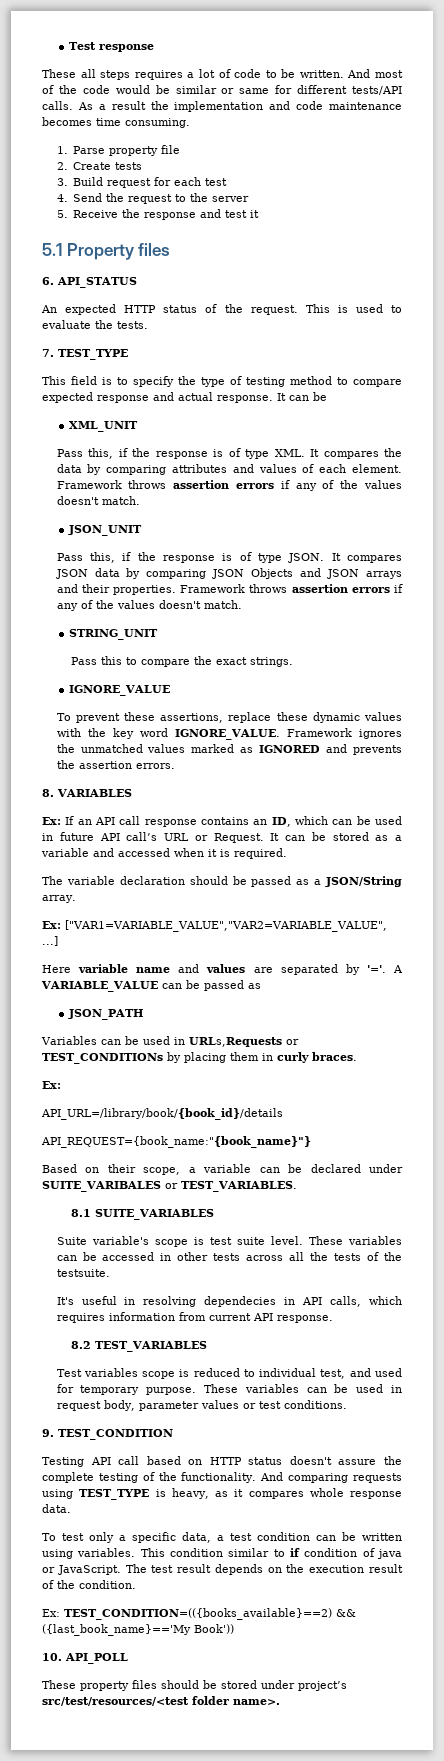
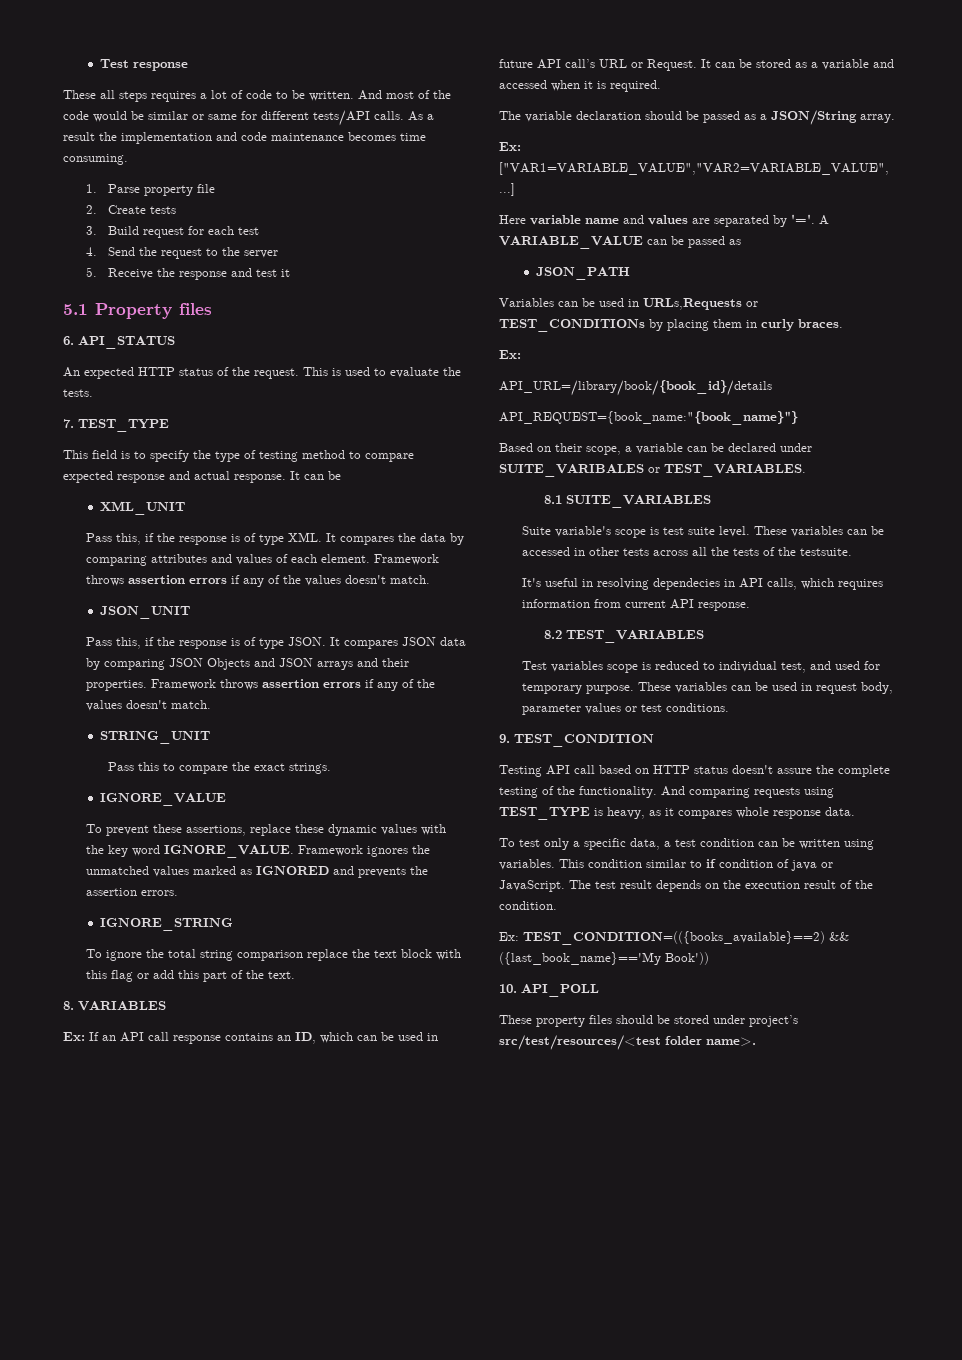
(175, 766) none -> [99,918,233,931] [85,949,461,961] [85,970,295,982] // IGNORE_STRING // To ignore the total string comparison replace the text block with this flag or add this part of the text.

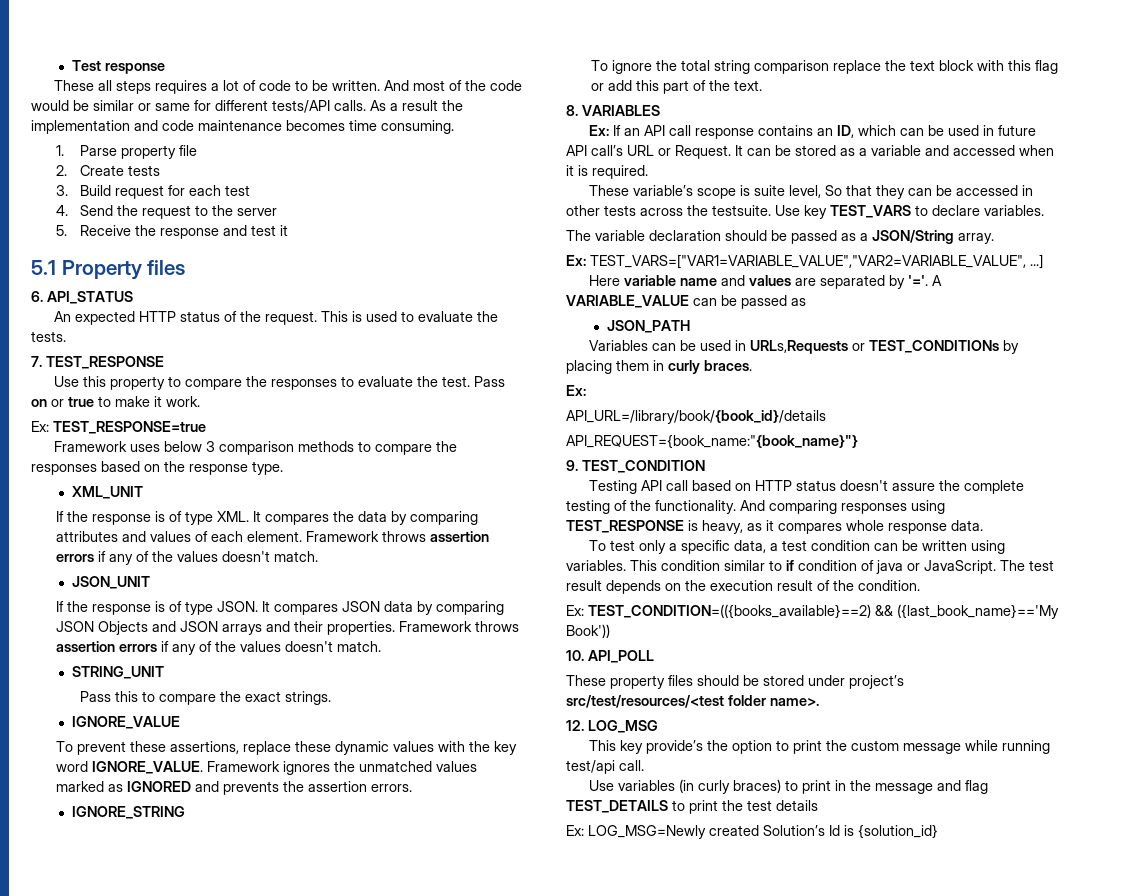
[78,419,169,432] [63,450,414,462] [63,471,341,483] [99,501,185,515] [85,533,154,545] TEST_TYPE // This field is to specify the type of testing method to compare expected response and actual response. It can be // XML_UNIT // Pass this, if -> [46,356,164,369] [54,376,506,390] [31,396,200,407] [31,421,206,434] [54,441,458,455] [31,461,283,475] [71,486,143,499] [55,511,64,522] TEST_RESPONSE // Use this property to compare the responses to evaluate the test. Pass on or true to make it work. // Ex: TEST_RESPONSE=true // Framework uses below 3 comparison methods to compare the responses based on the response type. // XML_UNIT // If
[85,637,154,649] Pass this, if -> [55,601,64,612] If
(661, 86) none -> [589,185,1034,199] [566,205,1044,219] // These variable’s scope is suite level, So that they can be accessed in other tests across the testsuite. Use key TEST_VARS to declare variables.
[499,162,889,175] ["VAR1=VARIABLE_VALUE","VAR2=VARIABLE_VALUE", -> [590,254,1026,269] TEST_VARS=["VAR1=VARIABLE_VALUE","VAR2=VARIABLE_VALUE",
[499,443,812,455] [499,464,806,477] [544,495,712,508] [521,526,884,538] [521,547,852,556] [521,578,883,590] [521,599,750,611] [544,630,705,643] [521,661,880,673] [521,682,893,694] [521,703,729,715] // Based on their scope, a variable can be declared under SUITE_VARIBALES or TEST_VARIABLES. // 8.1 SUITE_VARIABLES // Suite variable's scope is test suite level. These variables can be accessed in other tests across all the tests of the testsuite. // It's useful in resolving dependecies in API calls, which requires information from current API response. // 8.2 TEST_VARIABLES // Test variables scope is reduced to individual test, and used for temporary purpose. These variables can be used in request body, parameter values or test conditions. -> (858, 441) none
[754,787,834,798] [499,807,590,820] requests using TEST_TYPE -> [841,500,945,514] [566,520,684,533] responses using TEST_RESPONSE
(756, 1041) none -> [566,720,658,733] [589,740,1051,754] [566,760,644,774] [589,779,989,794] [566,800,818,814] [566,824,938,839] // 12. LOG_MSG // This key provide’s the option to print the custom message while running test/api call. // Use variables (in curly braces) to print in the message and flag TEST_DETAILS to print the test details // Ex: LOG_MSG=Newly created Solution’s Id is {solution_id}

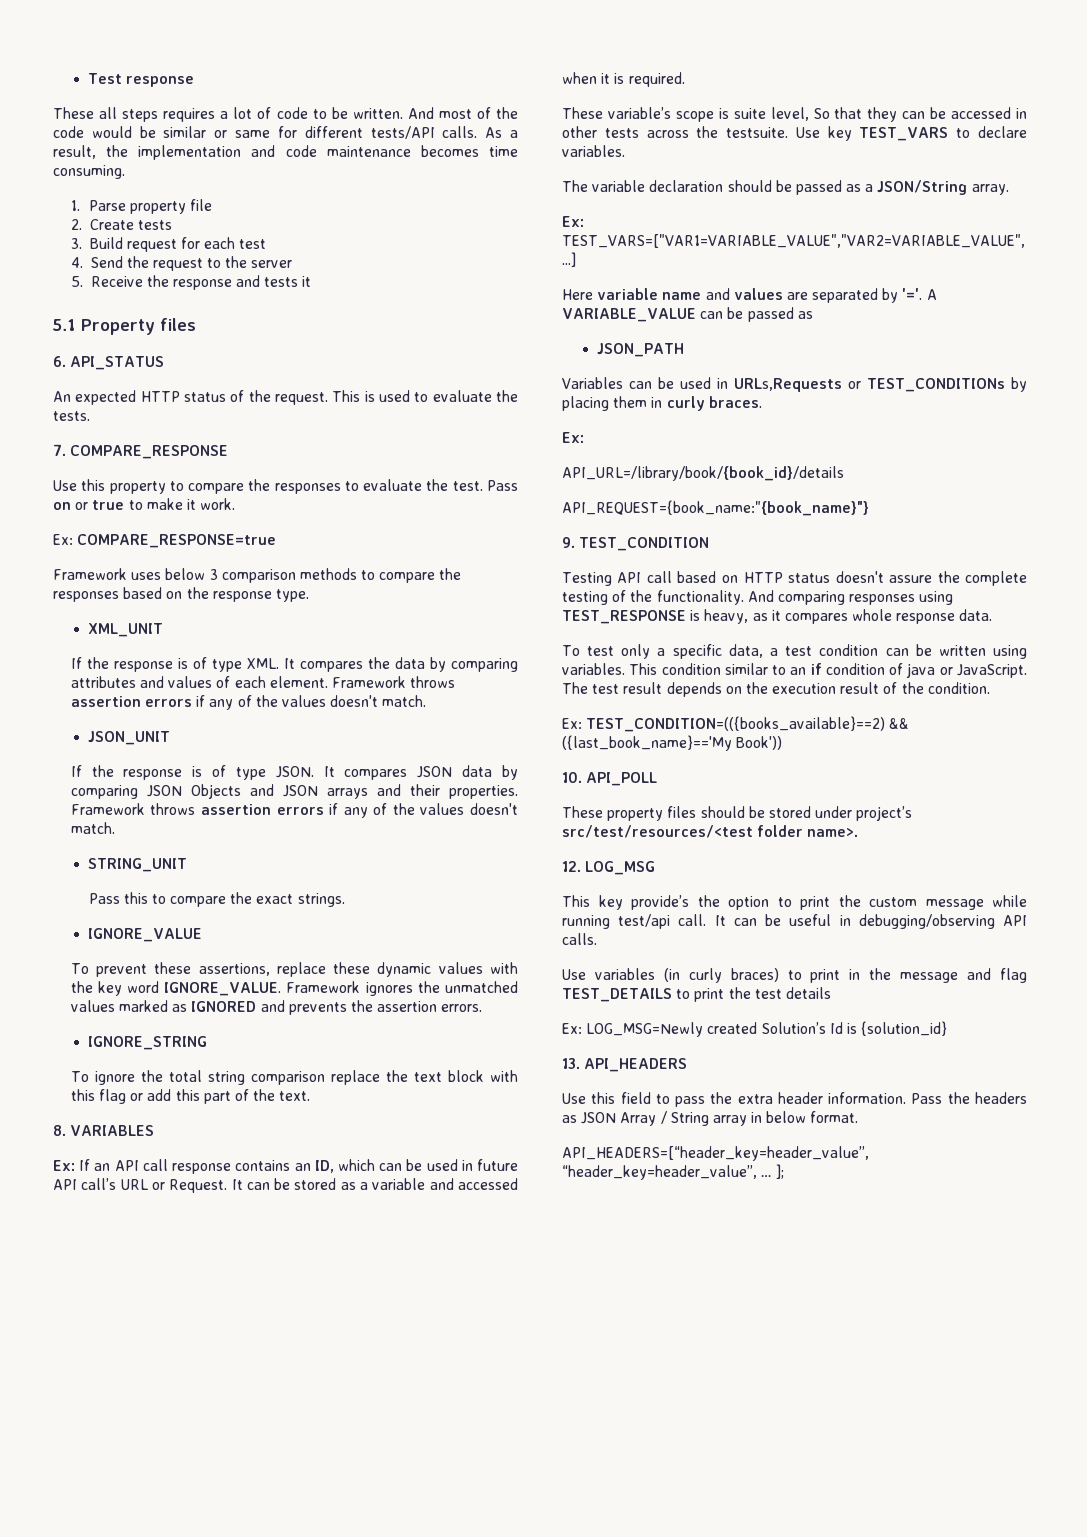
[402,100,438,111] result -> [53,145,96,159] result,
[251,225,277,236] test -> [264,277,299,287] tests
[46,356,164,369] TEST_RESPONSE -> [70,445,229,459] COMPARE_RESPONSE
[53,421,206,434] TEST_RESPONSE=true -> [77,534,277,548] COMPARE_RESPONSE=true
(782, 565) none -> [790,667,807,675] an
(644, 765) none -> [714,914,1027,929] [562,933,597,945] It can be useful in debugging/observing API calls.
(938, 831) none -> [562,1058,688,1072] [562,1092,1027,1107] [562,1111,859,1126] [562,1146,869,1161] [562,1164,785,1180] // 13. API_HEADERS // Use this field to pass the extra header information. Pass the headers as JSON Array / String array in below format. // API_HEADERS=[“header_key=header_value”, “header_key=header_value”, … ];

